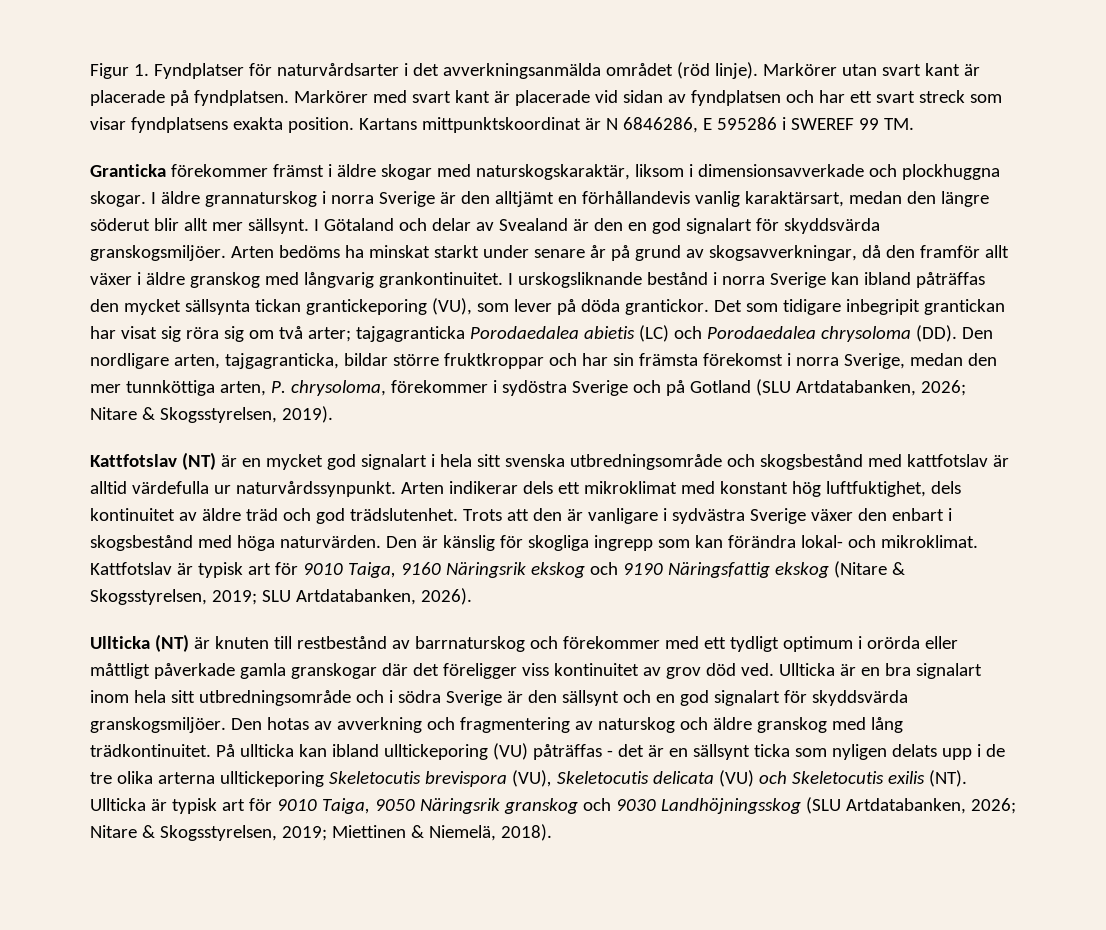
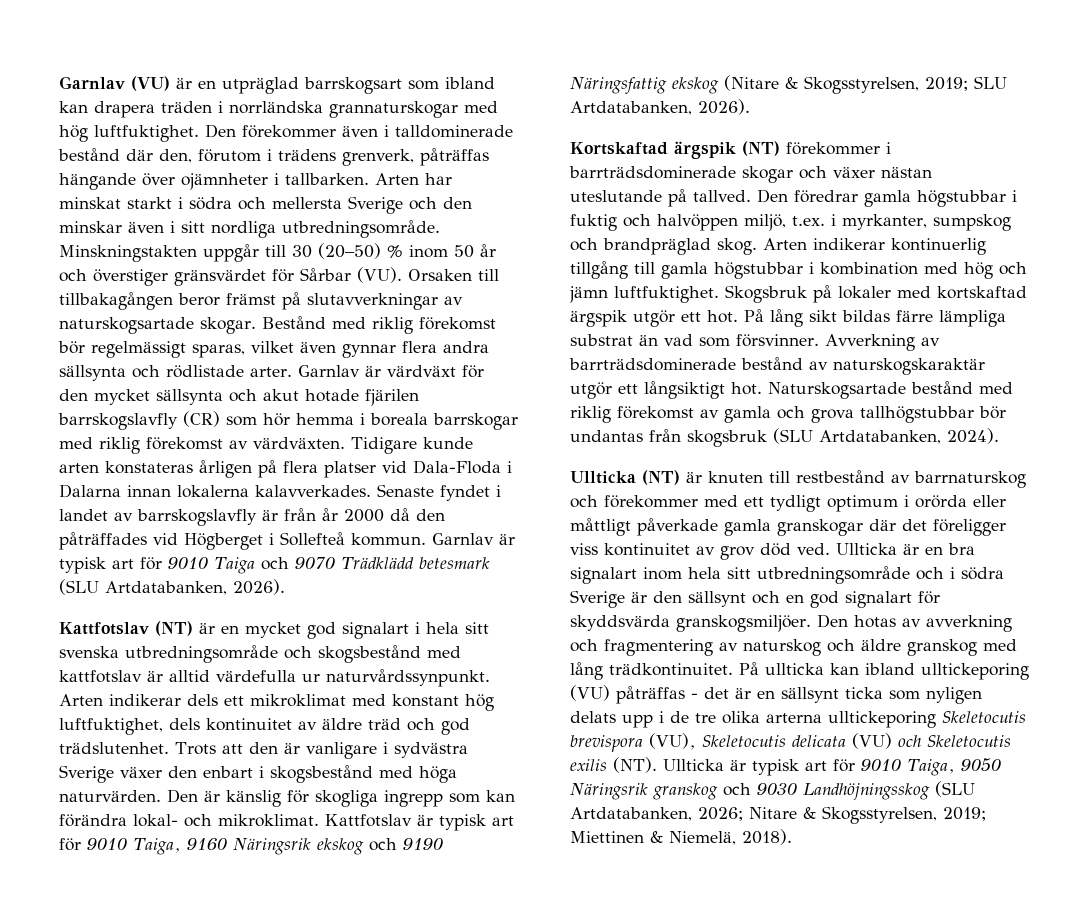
[90,62,980,79] [90,90,1002,106] [90,117,914,133] [90,164,1000,180] [90,191,989,207] [90,218,880,234] [90,245,1009,261] [90,272,985,288] [90,298,1005,315] [90,325,993,342] [90,353,997,369] [90,379,966,396] [90,406,333,423] Figur 1. Fyndplatser för naturvårdsarter i det avverkningsanmälda området (röd linje). Markörer utan svart kant är placerade på fyndplatsen. Markörer med svart kant är placerade vid sidan av fyndplatsen och har ett svart streck som visar fyndplatsens exakta position. Kartans mittpunktskoordinat är N 6846286, E 595286 i SWEREF 99 TM. // Granticka förekommer främst i äldre skogar med naturskogskaraktär, liksom i dimensionsavverkade och plockhuggna skogar. I äldre grannaturskog i norra Sverige är den alltjämt en förhållandevis vanlig karaktärsart, medan den längre söderut blir allt mer sällsynt. I Götaland och delar av Svealand är den en god signalart för skyddsvärda granskogsmiljöer. Arten bedöms ha minskat starkt under senare år på grund av skogsavverkningar, då den framför allt växer i äldre granskog med långvarig grankontinuitet. I urskogsliknande bestånd i norra Sverige kan ibland påträffas den mycket sällsynta tickan grantickeporing (VU), som lever på döda grantickor. Det som tidigare inbegripit grantickan har visat sig röra sig om två arter; tajgagranticka Porodaedalea abietis (LC) och Porodaedalea chrysoloma (DD). Den nordligare arten, tajgagranticka, bildar större fruktkroppar och har sin främsta förekomst i norra Sverige, medan den mer tunnköttiga arten, P. chrysoloma, förekommer i sydöstra Sverige och på Gotland (SLU Artdatabanken, 2026; Nitare & Skogsstyrelsen, 2019). -> [59,76,495,94] [59,101,498,118] [59,124,513,142] [58,148,489,166] [59,173,452,190] [59,196,472,214] [59,220,440,238] [59,243,496,262] [59,267,499,286] [59,292,463,310] [59,316,496,334] [58,341,489,358] [59,365,484,381] [59,389,419,406] [58,411,518,430] [59,437,473,454] [59,460,512,478] [59,484,501,501] [59,508,445,526] [59,532,515,550] [59,557,490,574] [59,579,285,595] Garnlav (VU) är en utpräglad barrskogsart som ibland kan drapera träden i norrländska grannaturskogar med hög luftfuktighet. Den förekommer även i talldominerade bestånd där den, förutom i trädens grenverk, påträffas hängande över ojämnheter i tallbarken. Arten har minskat starkt i södra och mellersta Sverige och den minskar även i sitt nordliga utbredningsområde. Minskningstakten uppgår till 30 (20–50) % inom 50 år och överstiger gränsvärdet för Sårbar (VU). Orsaken till tillbakagången beror främst på slutavverkningar av naturskogsartade skogar. Bestånd med riklig förekomst bör regelmässigt sparas, vilket även gynnar flera andra sällsynta och rödlistade arter. Garnlav är värdväxt för den mycket sällsynta och akut hotade fjärilen barrskogslavfly (CR) som hör hemma i boreala barrskogar med riklig förekomst av värdväxten. Tidigare kunde arten konstateras årligen på flera platser vid Dala-Floda i Dalarna innan lokalerna kalavverkades. Senaste fyndet i landet av barrskogslavfly är från år 2000 då den påträffades vid Högberget i Sollefteå kommun. Garnlav är typisk art för 9010 Taiga och 9070 Trädklädd betesmark (SLU Artdatabanken, 2026).
(472, 596) none -> [570,141,891,159] [569,166,932,183] [570,189,1017,207] [570,214,1011,231] [570,238,986,255] [570,261,1027,279] [569,285,1027,303] [570,309,1006,327] [570,334,940,351] [569,357,985,375] [570,381,1013,399] [570,406,1006,423] [570,428,999,447] // Kortskaftad ärgspik (NT) förekommer i barrträdsdominerade skogar och växer nästan uteslutande på tallved. Den föredrar gamla högstubbar i fuktig och halvöppen miljö, t.ex. i myrkanter, sumpskog och brandpräglad skog. Arten indikerar kontinuerlig tillgång till gamla högstubbar i kombination med hög och jämn luftfuktighet. Skogsbruk på lokaler med kortskaftad ärgspik utgör ett hot. På lång sikt bildas färre lämpliga substrat än vad som försvinner. Avverkning av barrträdsdominerade bestånd av naturskogskaraktär utgör ett långsiktigt hot. Naturskogsartade bestånd med riklig förekomst av gamla och grova tallhögstubbar bör undantas från skogsbruk (SLU Artdatabanken, 2024).

